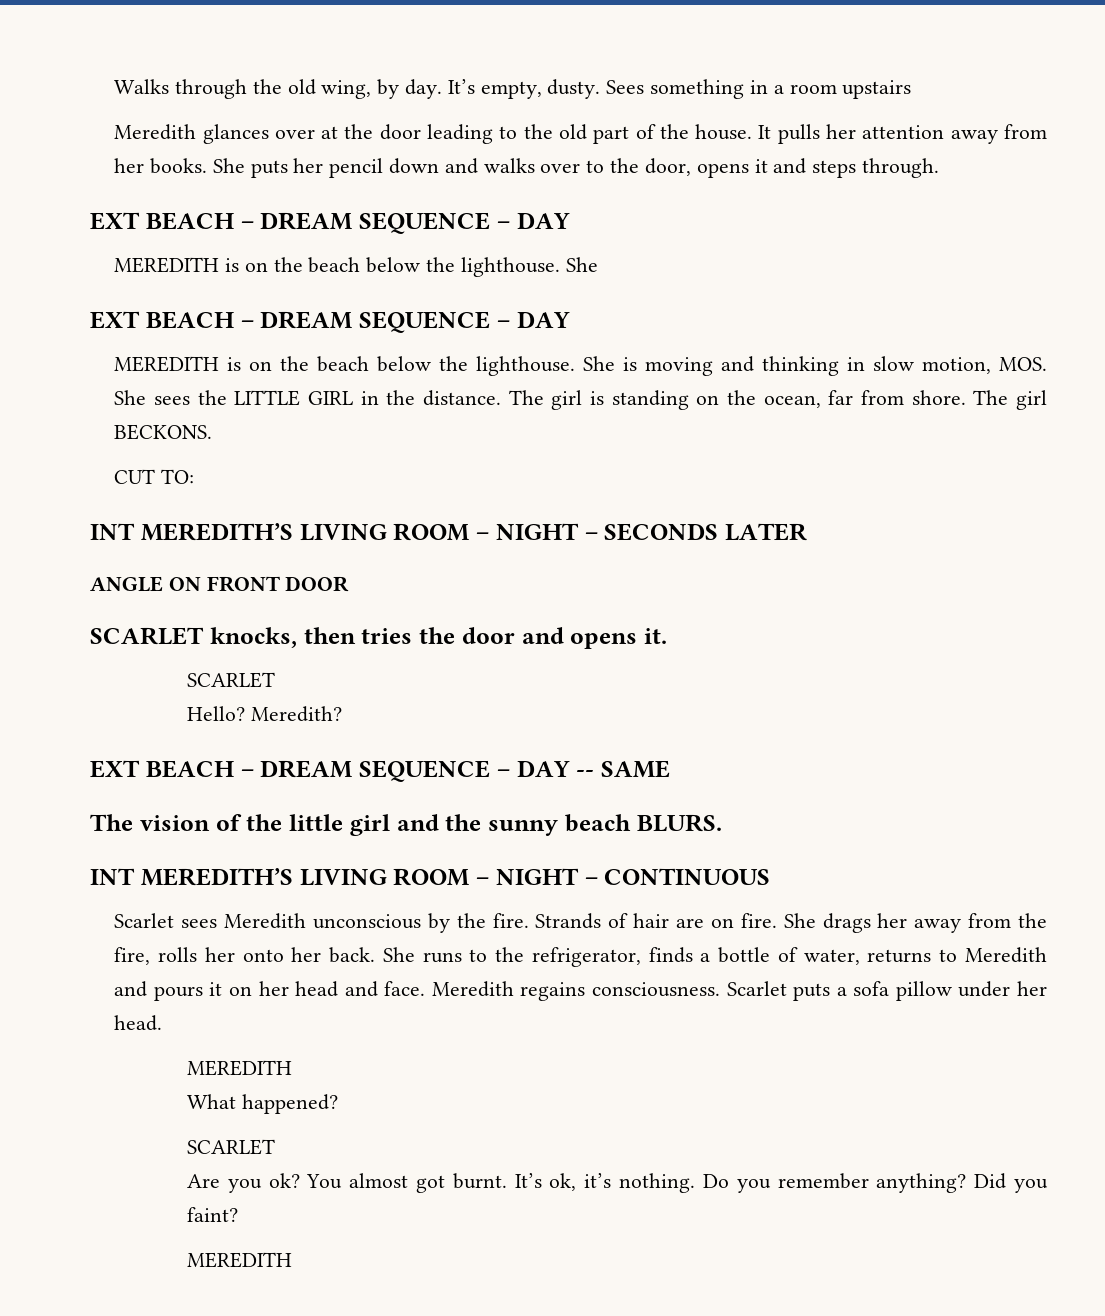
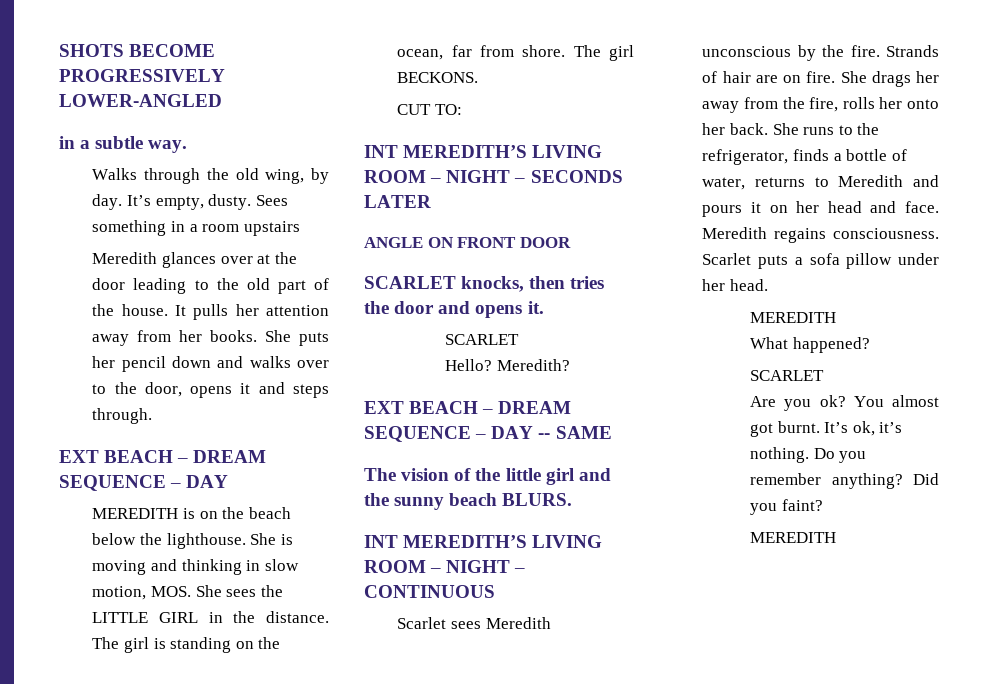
(114, 86) none -> [59,44,216,57] [59,69,225,82] [59,94,222,107] [59,136,188,153] SHOTS BECOME PROGRESSIVELY LOWER-ANGLED // in a subtle way. //
[90,311,570,333] [114,356,616,376] // EXT BEACH – DREAM SEQUENCE – DAY // MEREDITH is on the beach below the lighthouse. She -> (277, 539) none

